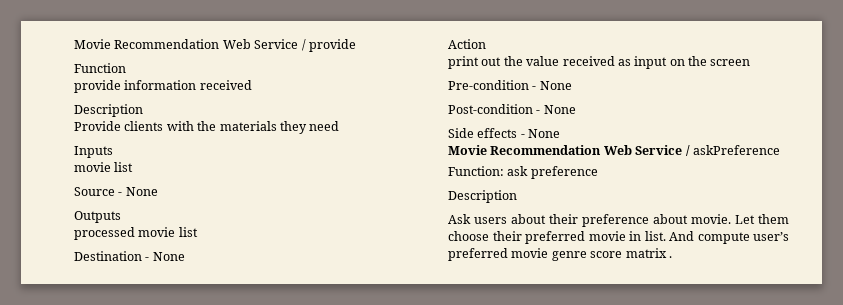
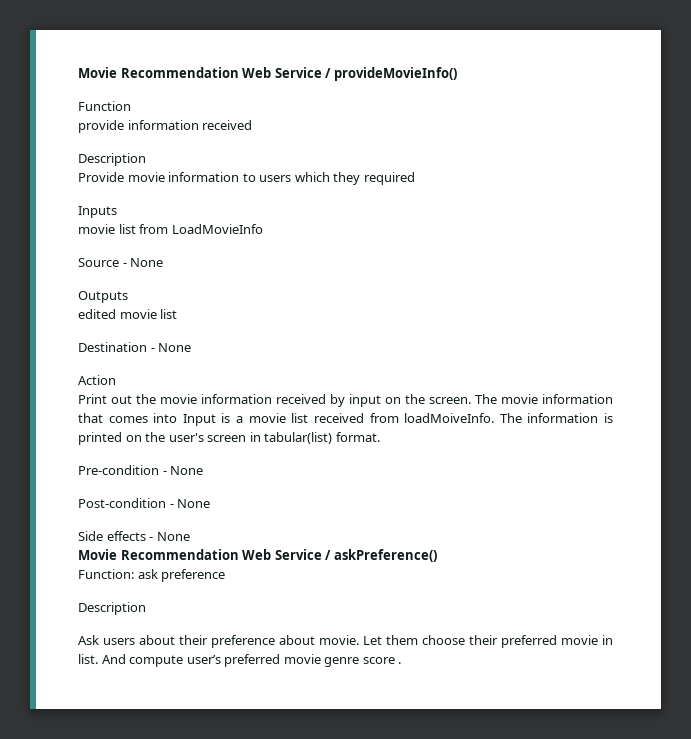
[74,39,356,52] Movie Recommendation Web Service / provide -> [78,67,457,81] Movie Recommendation Web Service / provideMovieInfo()
[124,121,340,134] clients with the materials they need -> [127,172,415,185] movie information to users which they required
(134, 167) none -> [139,224,263,234] from LoadMovieInfo
[74,227,135,240] processed -> [78,309,116,319] edited
[448,56,479,69] print -> [78,394,107,404] Print
[526,56,751,69] value received as input on the screen -> [160,394,613,407] [78,413,614,426] [78,432,380,445] movie information received by input on the screen. The movie information that comes into Input is a movie list received from loadMoiveInfo. The information is printed on the user's screen in tabular(list) format.
[692,145,780,155] askPreference -> [333,549,437,562] askPreference()
[625,248,667,258] matrix -> (395, 660) none

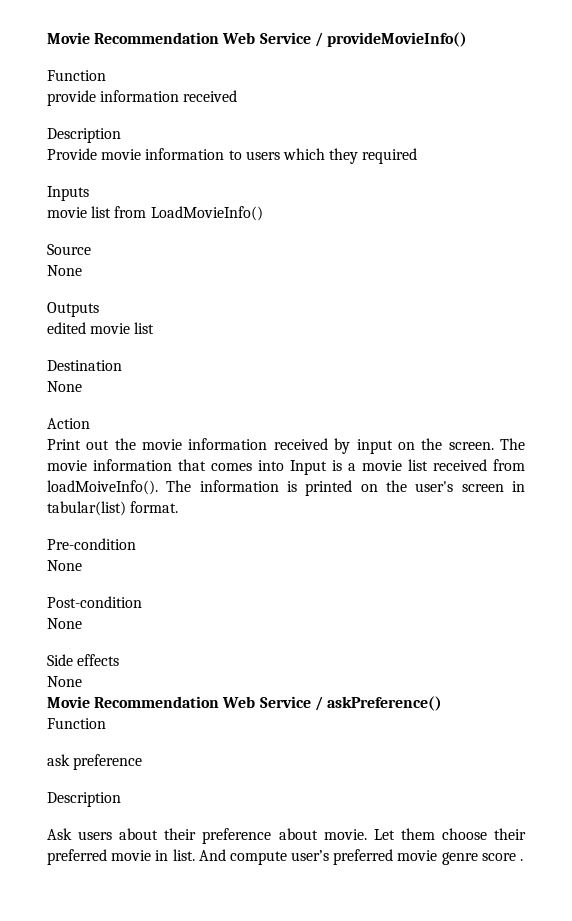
[171,224,263,234] LoadMovieInfo -> [150,206,263,221] LoadMovieInfo()
[122,263,127,267] - -> (91, 249) //
[150,348,155,352] - -> (122, 365) //
[404,413,495,423] loadMoiveInfo. -> [47,480,158,495] loadMoiveInfo().
[162,471,167,475] - -> (136, 544) //
[169,504,174,508] - -> (142, 602) //
[149,537,154,541] - -> (120, 660) //
[78,569,134,579] Function: -> [47,718,106,729] Function //

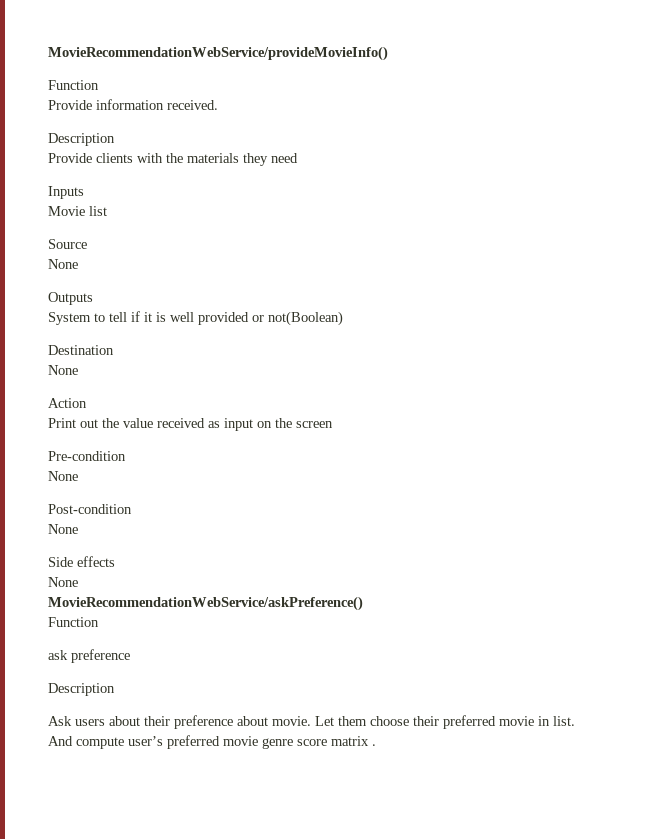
[47,32,467,47] [47,70,106,81] [47,90,238,106] [47,128,121,143] [47,148,418,164] Movie Recommendation Web Service / provideMovieInfo() // Function // provide information received // Description // Provide movie information to users which they required -> [48,46,388,61] [48,80,99,90] [48,99,218,110] [48,133,115,146] [48,153,298,166] MovieRecommendationWebService/provideMovieInfo() // Function // Provide information received. // Description // Provide clients with the materials they need
[47,206,263,221] movie list from LoadMovieInfo() -> [48,206,107,216] Movie list
[47,322,155,334] edited movie list -> [48,311,343,326] System to tell if it is well provided or not(Boolean)
[142,438,525,454] [47,459,525,475] [47,480,525,496] [47,501,179,516] movie information received by input on the screen. The movie information that comes into Input is a movie list received from loadMoiveInfo(). The information is printed on the user's screen in tabular(list) format. -> [123,418,333,431] value received as input on the screen
[47,696,442,711] Movie Recommendation Web Service / askPreference() -> [48,596,363,611] MovieRecommendationWebService/askPreference()
(516, 857) none -> [331,736,369,746] matrix

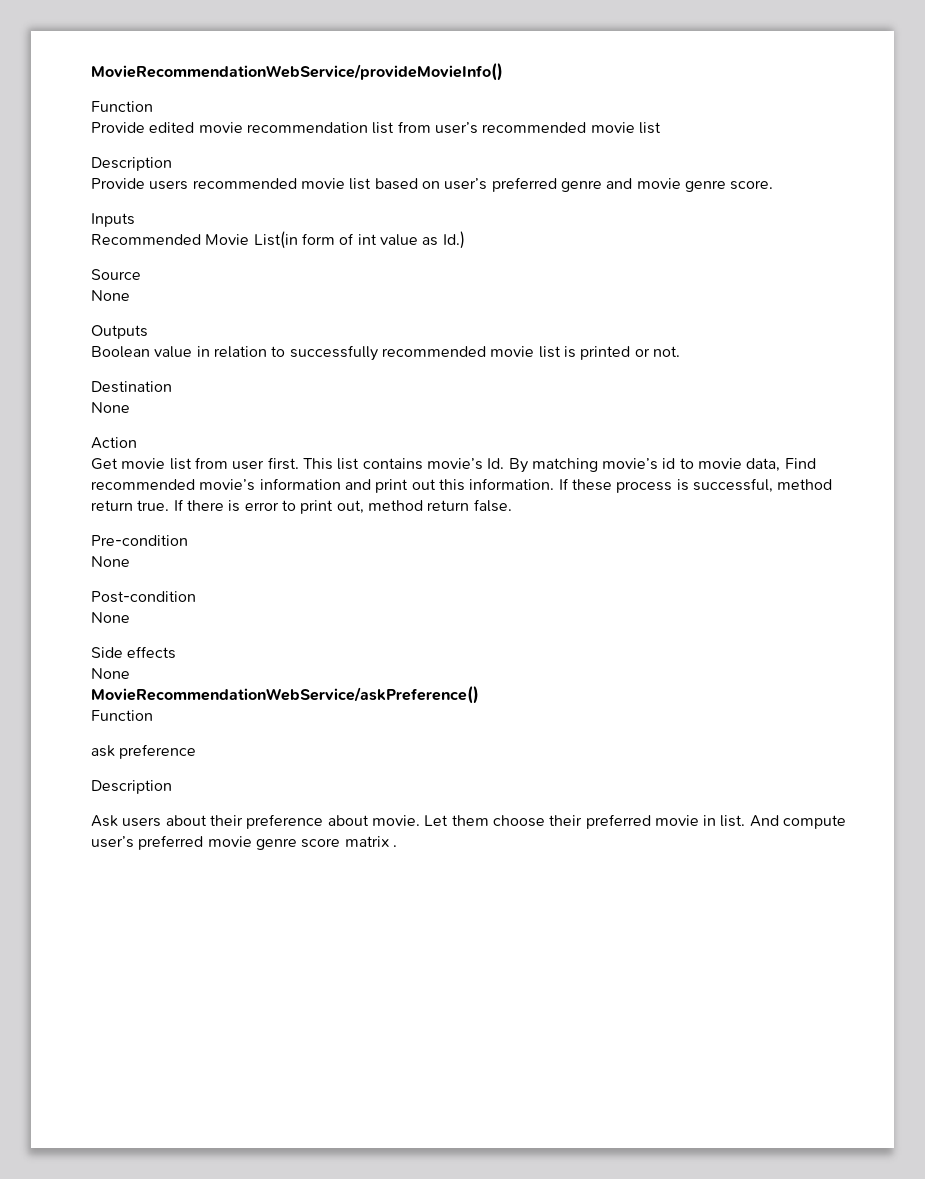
[96,99,218,110] [48,133,115,146] [48,153,298,166] [48,186,84,199] [48,206,107,216] [48,239,87,249] [48,259,78,269] [48,292,93,305] [48,311,343,326] [48,345,114,355] [48,365,78,375] [48,398,87,408] [48,418,333,431] information received. // Description // Provide clients with the materials they need // Inputs // Movie list // Source // None // Outputs // System to tell if it is well provided or not(Boolean) // Destination // None // Action // Print out the value received as input on the screen -> [149,121,661,134] [91,157,172,171] [91,177,774,192] [91,213,135,227] [91,231,465,249] [91,269,141,280] [91,290,130,301] [91,325,148,339] [91,345,680,361] [91,381,172,393] [91,402,130,413] [91,437,137,449] [91,457,816,473] [91,478,833,493] [91,499,512,514] edited movie recommendation list from user’s recommended movie list // Description // Provide users recommended movie list based on user’s preferred genre and movie genre score. // Inputs // Recommended Movie List(in form of int value as Id.) // Source // None // Outputs // Boolean value in relation to successfully recommended movie list is printed or not. // Destination // None // Action // Get movie list from user first. This list contains movie’s Id. By matching movie’s id to movie data, Find recommended movie’s information and print out this information. If these process is successful, method return true. If there is error to print out, method return false.

